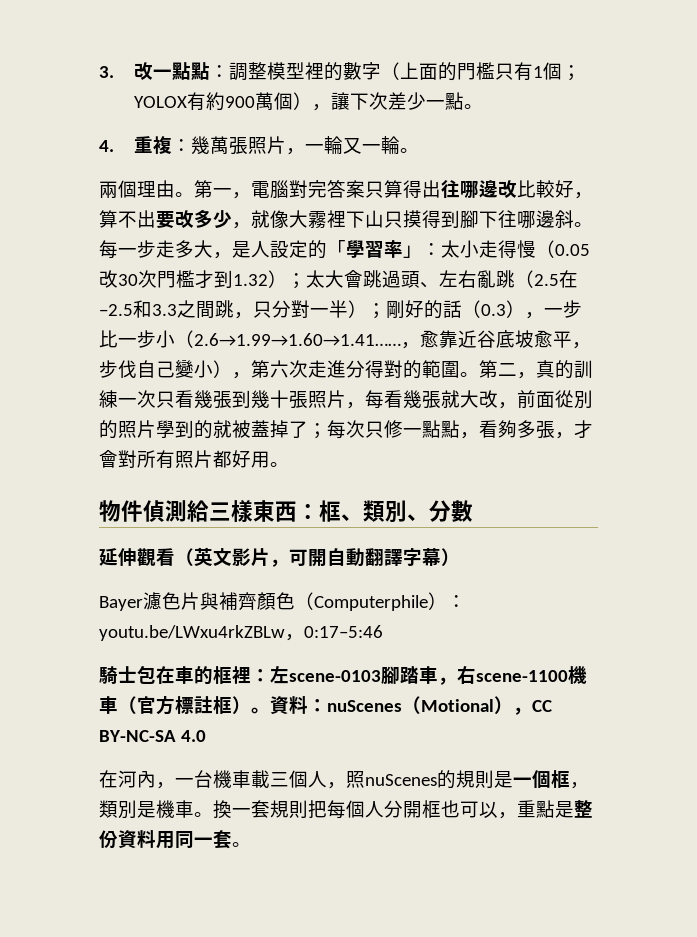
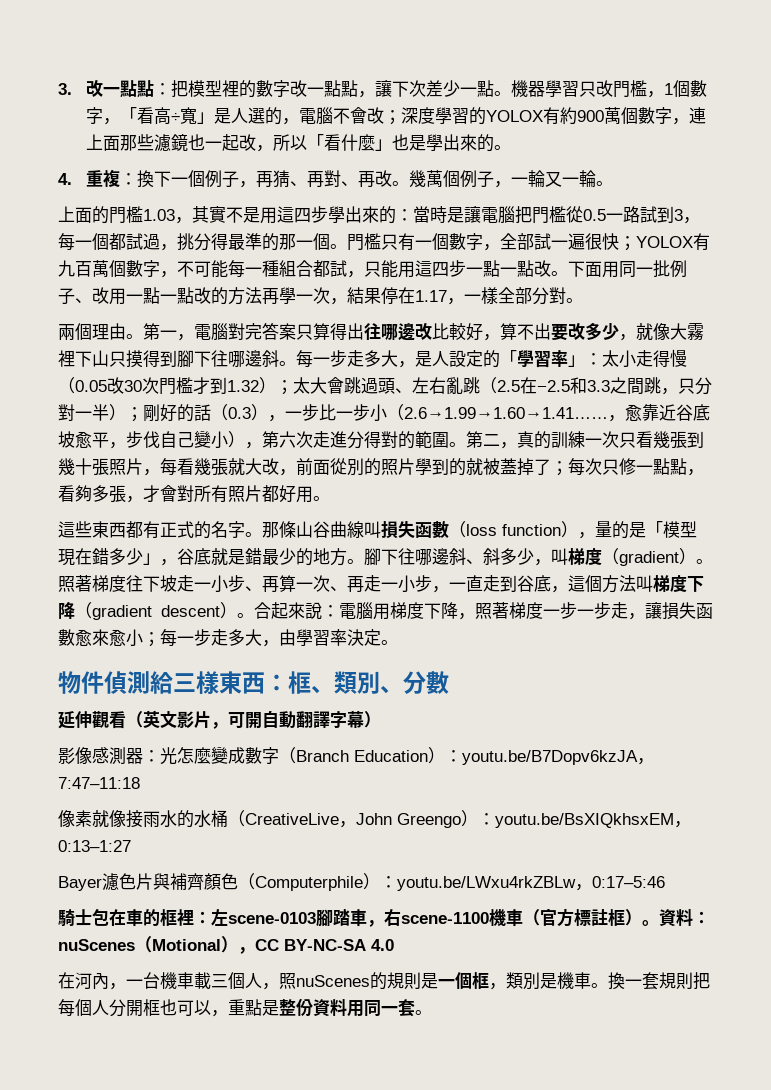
[228,62,267,81] 調整 -> [171,80,189,98] 把
[380,62,581,81] [133,92,312,111] （上面的門檻只有1個；YOLOX有約900萬個） -> [290,80,359,97] 改一點點
[99,136,400,155] // 4.重複：幾萬張照片，一輪又一輪 -> [511,80,708,98] [86,107,707,125] [86,134,512,152] [58,169,614,188] [58,206,700,224] [58,233,710,251] [58,260,687,278] [58,287,566,305] 機器學習只改門檻，1個數字，「看高÷寬」是人選的，電腦不會改；深度學習的YOLOX有約900萬個數字，連上面那些濾鏡也一起改，所以「看什麼」也是學出來的。 // 4.重複：換下一個例子，再猜、再對、再改。幾萬個例子，一輪又一輪。 // 上面的門檻1.03，其實不是用這四步學出來的：當時是讓電腦把門檻從0.5一路試到3，每一個都試過，挑分得最準的那一個。門檻只有一個數字，全部試一遍很快；YOLOX有九百萬個數字，不可能每一種組合都試，只能用這四步一點一點改。下面用同一批例子、改用一點一點改的方法再學一次，結果停在1.17，一樣全部分對
(289, 464) none -> [58,521,697,539] [58,547,713,566] [58,574,704,593] [58,602,713,620] [58,629,398,647] // 這些東西都有正式的名字。那條山谷曲線叫損失函數（loss function），量的是「模型現在錯多少」，谷底就是錯最少的地方。腳下往哪邊斜、斜多少，叫梯度（gradient）。照著梯度往下坡走一小步、再算一次、再走一小步，一直走到谷底，這個方法叫梯度下降（gradient descent）。合起來說：電腦用梯度下降，照著梯度一步一步走，讓損失函數愈來愈小；每一步走多大，由學習率決定。
(460, 557) none -> [58,746,654,765] [58,777,140,789] [58,810,691,828] [58,840,131,852] // 影像感測器：光怎麼變成數字（Branch Education）：youtu.be/B7Dopv6kzJA，7:47–11:18 // 像素就像接雨水的水桶（CreativeLive，John Greengo）：youtu.be/BsXIQkhsxEM，0:13–1:27

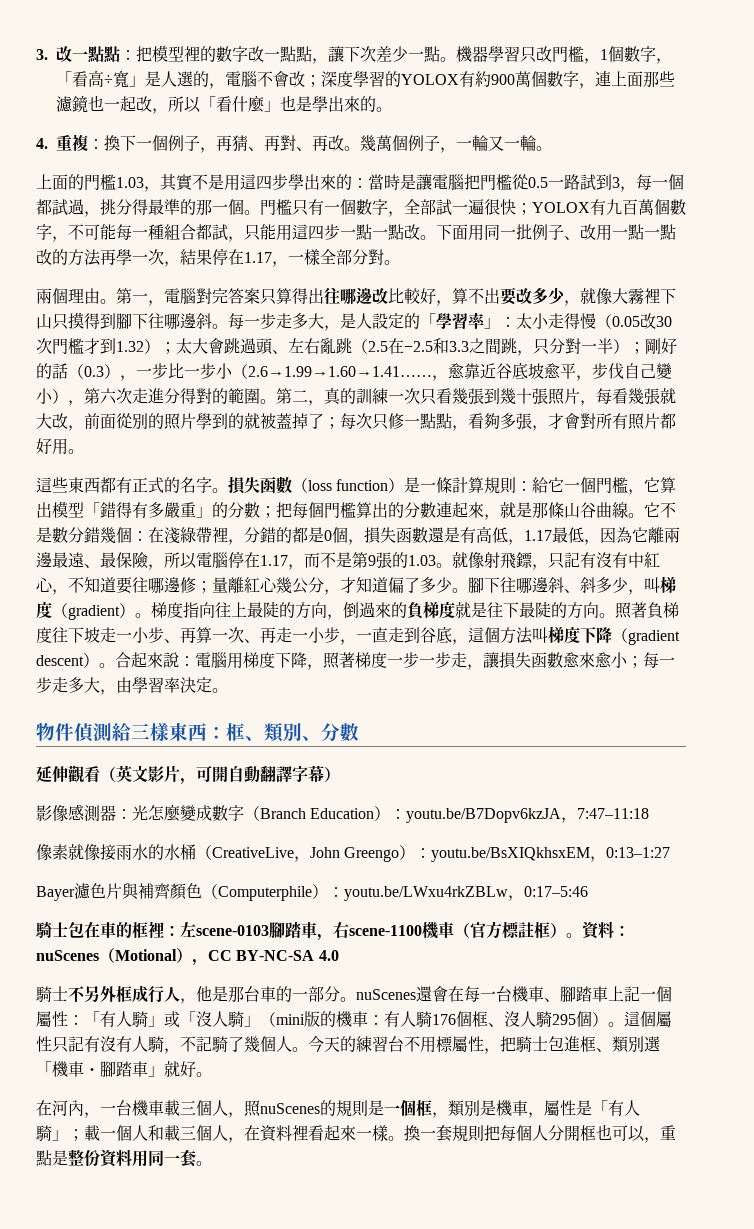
[262,521,381,538] 那條山谷曲線叫 -> (228, 490) none
[578,521,697,539] [58,548,347,566] ，量的是「模型現在錯多少」，谷底就是錯最少的地方 -> [404,477,677,495] [36,501,676,520] [36,526,680,545] [36,551,660,570] [36,577,452,595] 是一條計算規則：給它一個門檻，它算出模型「錯得有多嚴重」的分數；把每個門檻算出的分數連起來，就是那條山谷曲線。它不是數分錯幾個：在淺綠帶裡，分錯的都是0個，損失函數還是有高低，1.17最低，因為它離兩邊最遠、最保險，所以電腦停在1.17，而不是第9張的1.03。就像射飛鏢，只記有沒有中紅心，不知道要往哪邊修；量離紅心幾公分，才知道偏了多少
[58,575,92,592] 照著 -> [151,601,664,620] 梯度指向往上最陡的方向，倒過來的負梯度就是往下最陡的方向。照著負
(394, 945) none -> [35,985,672,1004] [36,1011,672,1028] [36,1035,661,1054] [36,1061,212,1077] // 騎士不另外框成行人，他是那台車的一部分。nuScenes還會在每一台機車、腳踏車上記一個屬性：「有人騎」或「沒人騎」（mini版的機車：有人騎176個框、沒人騎295個）。這個屬性只記有沒有人騎，不記騎了幾個人。今天的練習台不用標屬性，把騎士包進框、類別選「機車・腳踏車」就好。
(591, 980) none -> [528,1100,640,1118] [35,1125,388,1143] ，屬性是「有人騎」；載一個人和載三個人，在資料裡看起來一樣

